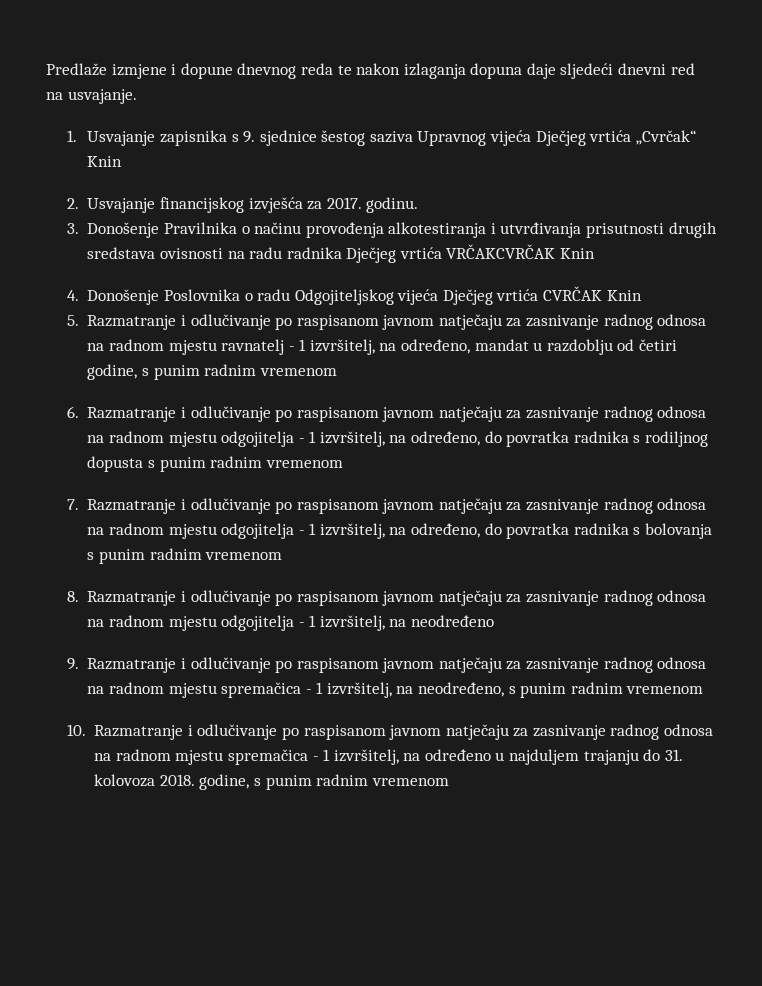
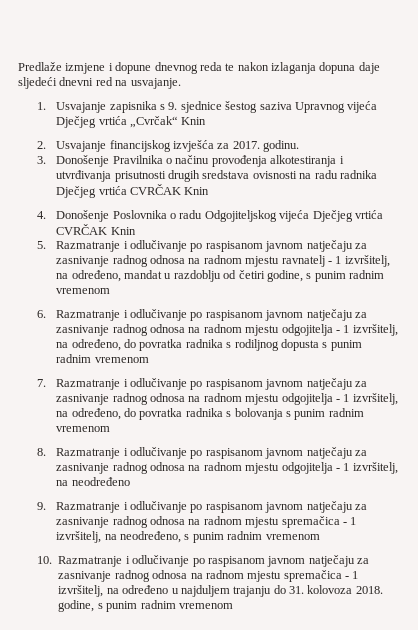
[446,244,556,259] VRČAKCVRČAK -> [130,184,182,195] CVRČAK

